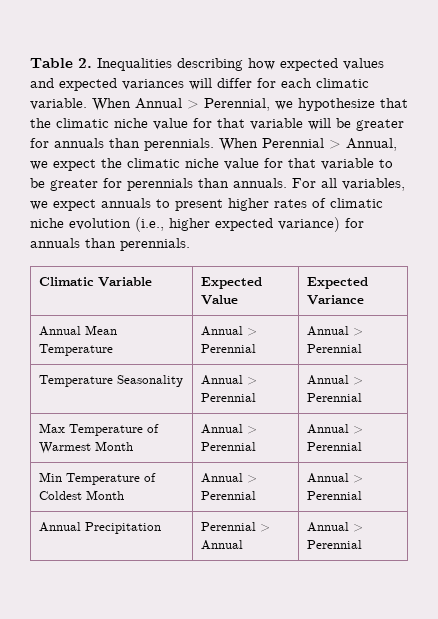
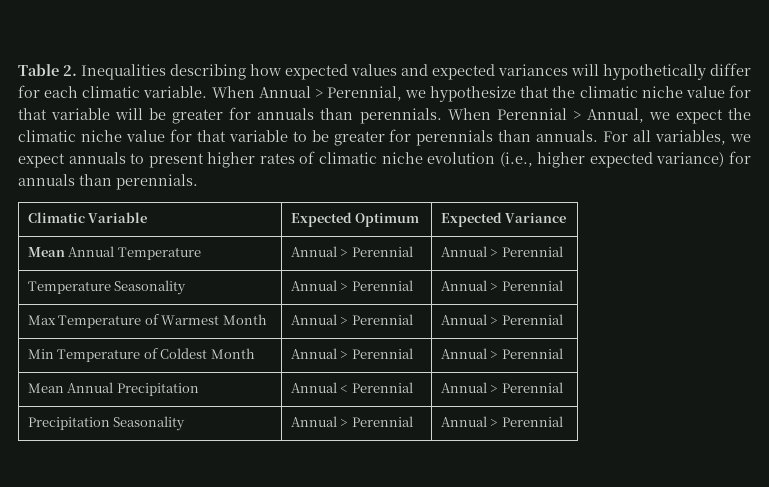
(212, 84) none -> [603,64,706,80] hypothetically
[200,295,238,305] Value -> [355,213,420,227] Optimum
[38,325,117,336] Annual Mean -> [27,246,115,257] Mean Annual
(362, 495) none -> [27,383,64,393] Mean
[200,522,270,532] [200,540,243,550] [306,522,363,532] [306,540,362,549] Perennial > Annual | Annual > Perennial -> [290,382,413,393] [440,382,563,393] [27,416,186,431] [290,416,413,427] [440,416,563,427] Annual < Perennial | Annual > Perennial // Precipitation Seasonality | Annual > Perennial | Annual > Perennial

